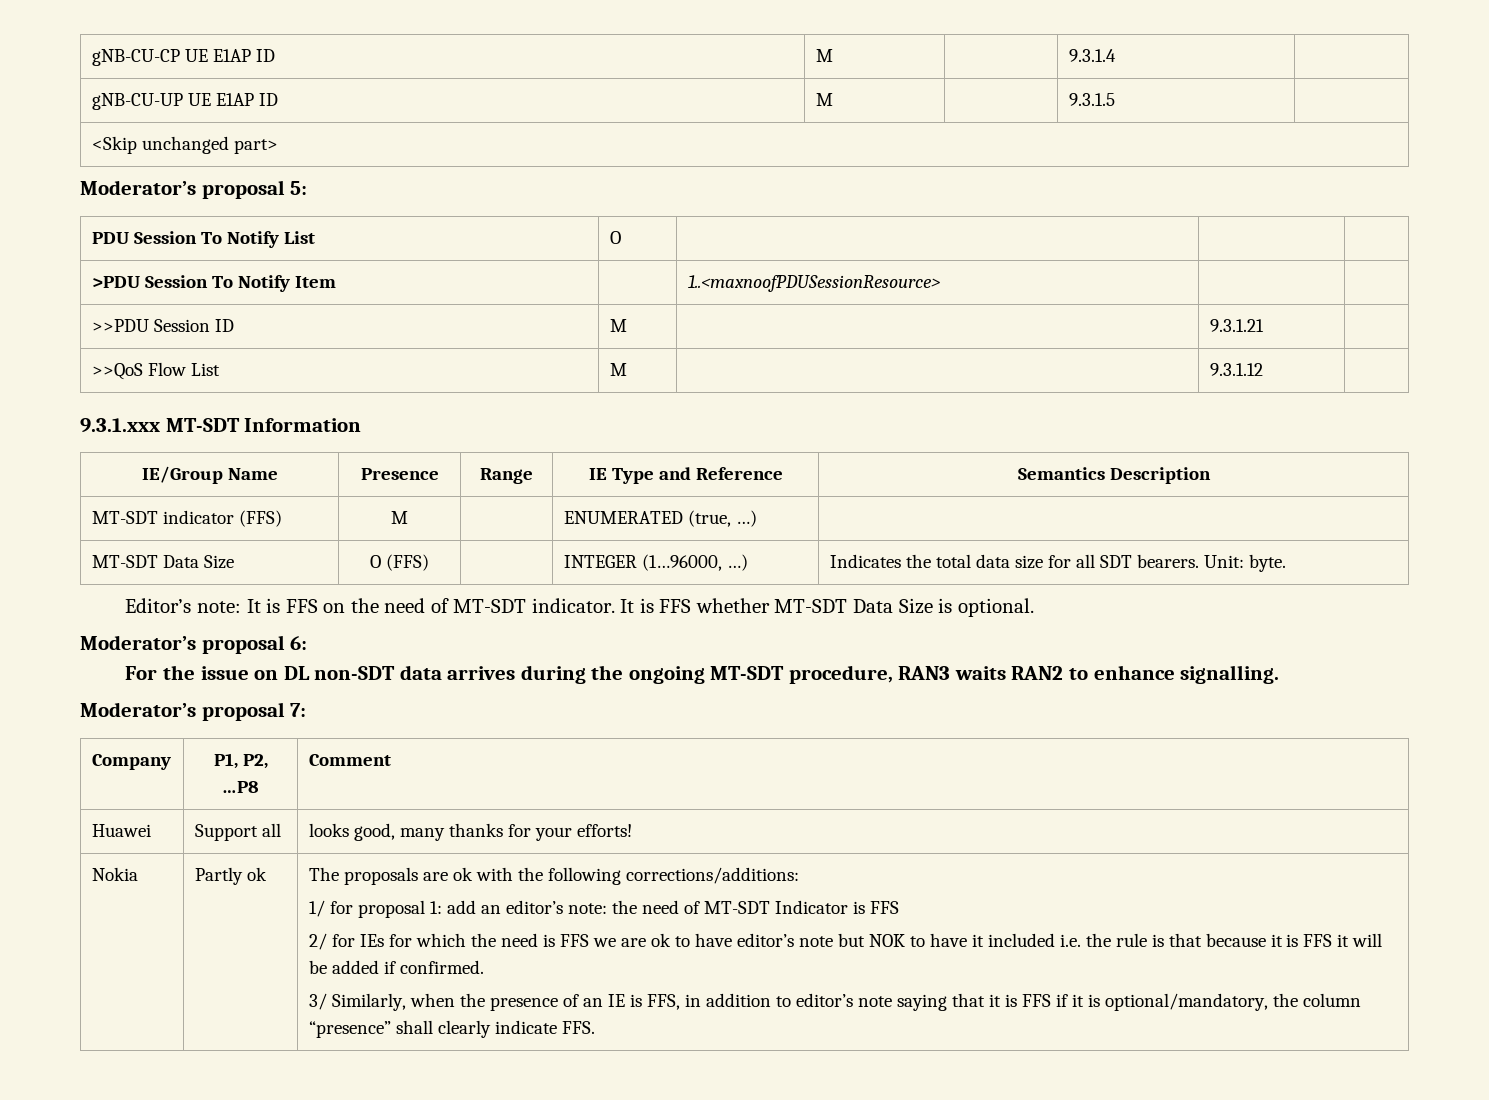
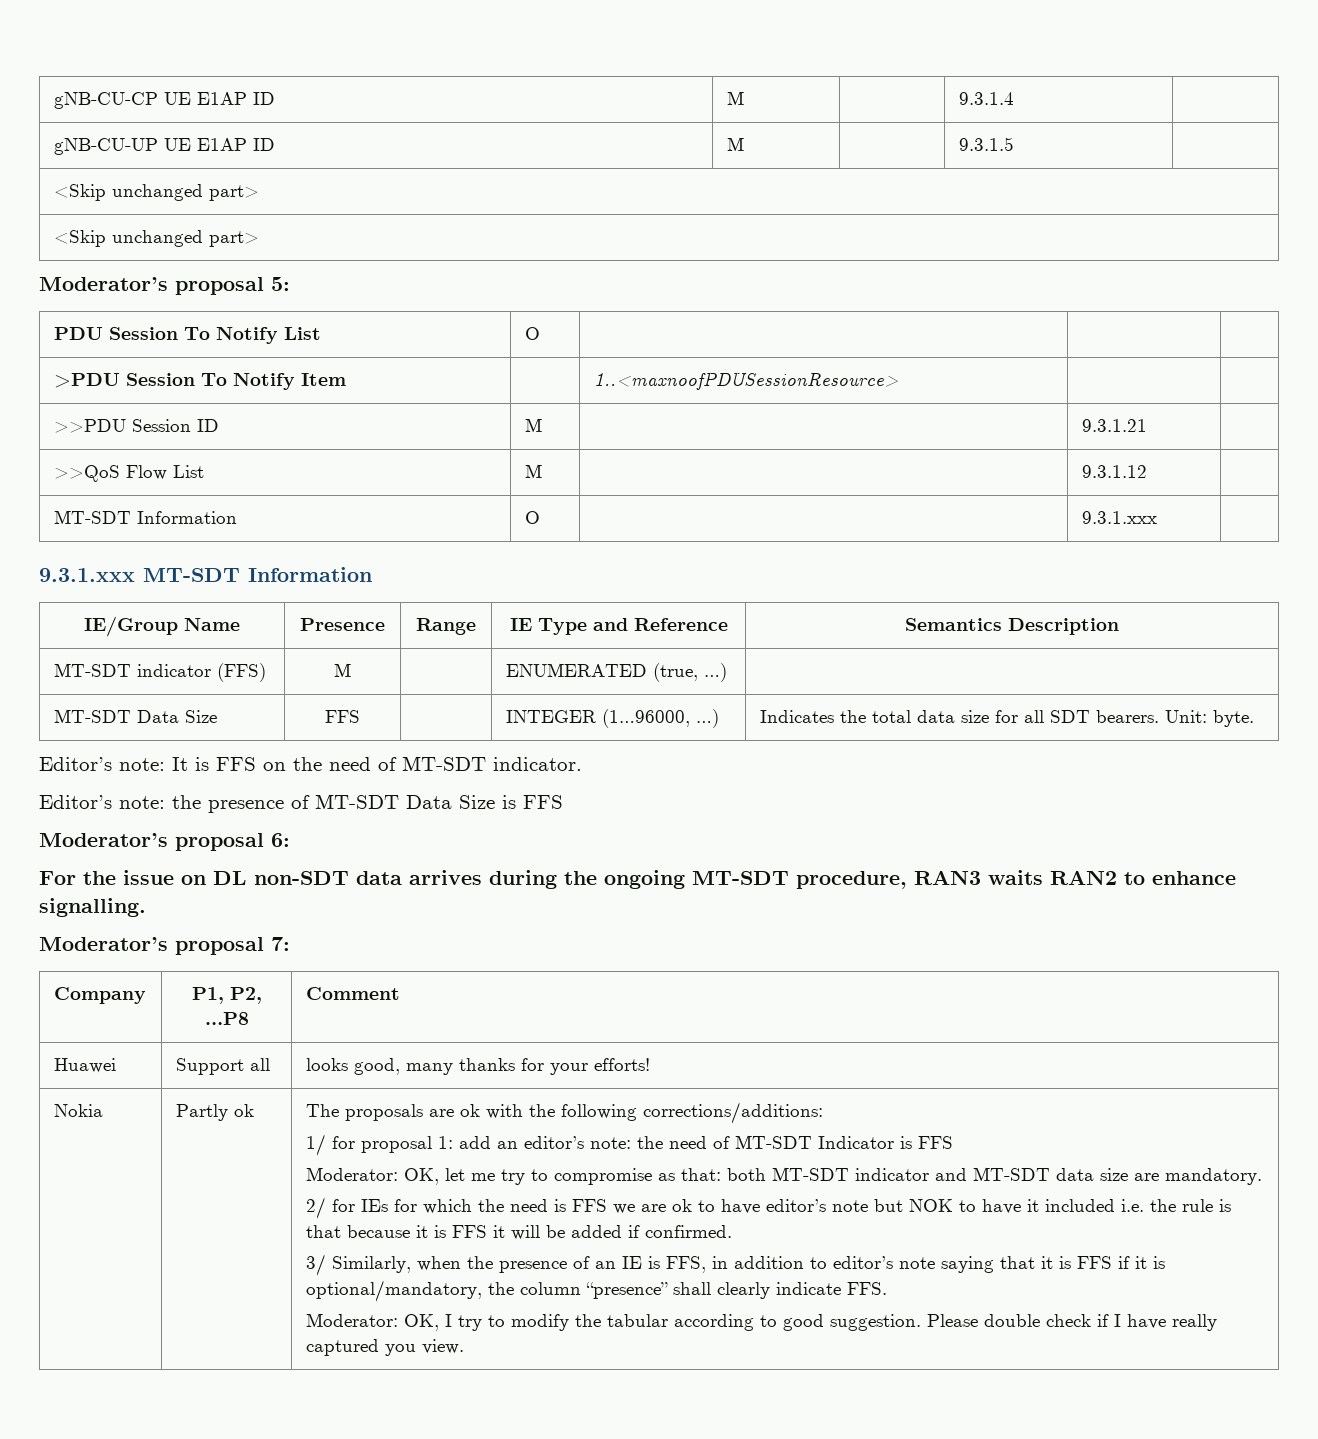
(278, 146) none -> [53,230,259,247] // <Skip unchanged part>
(1263, 369) none -> [53,510,237,524] [524,511,540,524] [1081,511,1157,524] // MT-SDT Information | O | | 9.3.1.xxx |
[370,554,429,571] O (FFS) -> [325,710,360,723] FFS
[620,598,770,613] It is FFS whether -> [39,795,310,813] // Editor’s note: the presence of
[957,598,1034,617] optional. -> [523,795,563,809] FFS
(899, 907) none -> [305,1167,1262,1185] // Moderator: OK, let me try to compromise as that: both MT-SDT indicator and MT-SDT data size are mandatory.
(595, 1027) none -> [305,1313,1217,1331] [305,1339,464,1356] // Moderator: OK, I try to modify the tabular according to good suggestion. Please double check if I have really captured you view.

